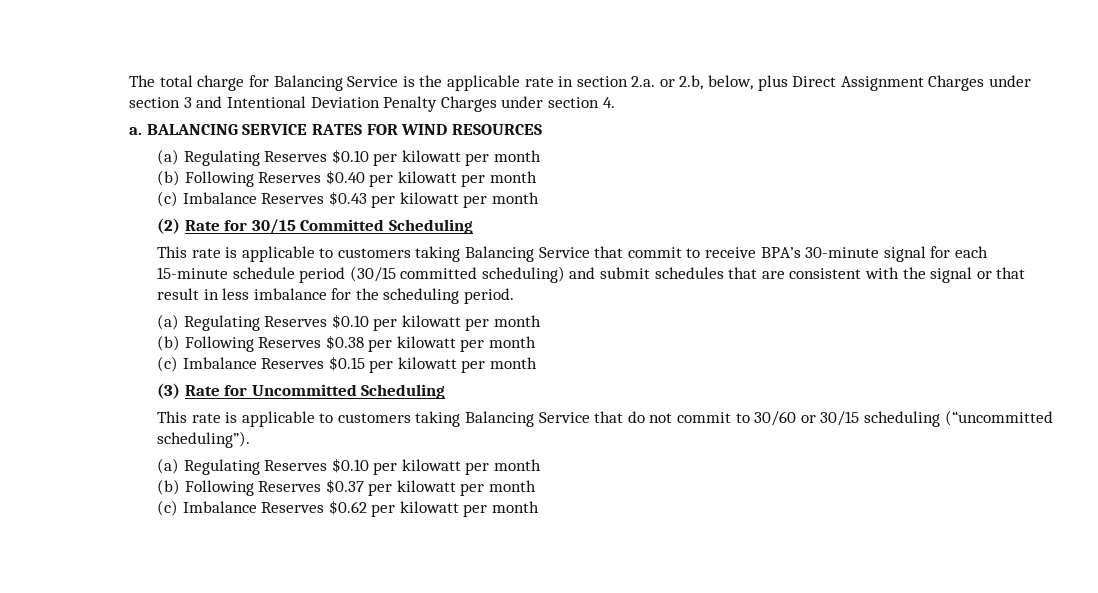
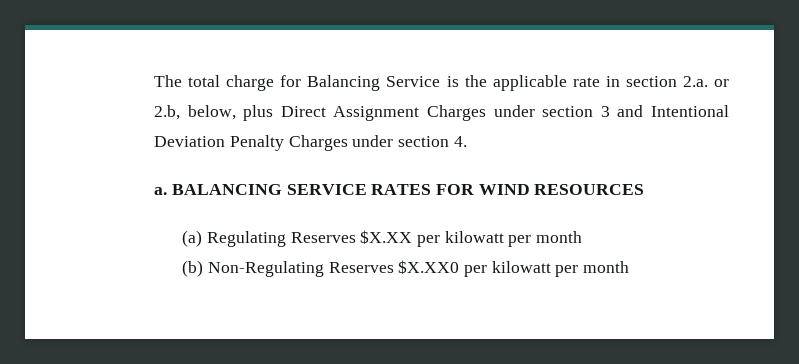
[331,149,542,166] [156,170,538,187] [156,191,540,208] [156,218,473,234] [156,246,988,262] [156,266,1026,283] [156,288,515,304] [156,314,542,331] [156,335,537,352] [156,356,538,373] [156,383,446,399] [156,410,1053,427] [156,431,250,448] [156,458,542,475] [156,479,537,496] [156,500,540,517] $0.10 per kilowatt per month // (b) Following Reserves $0.40 per kilowatt per month // (c) Imbalance Reserves $0.43 per kilowatt per month // (2) Rate for 30/15 Committed Scheduling // This rate is applicable to customers taking Balancing Service that commit to receive BPA’s 30-minute signal for each 15-minute schedule period (30/15 committed scheduling) and submit schedules that are consistent with the signal or that result in less imbalance for the scheduling period. // (a) Regulating Reserves $0.10 per kilowatt per month // (b) Following Reserves $0.38 per kilowatt per month // (c) Imbalance Reserves $0.15 per kilowatt per month // (3) Rate for Uncommitted Scheduling // This rate is applicable to customers taking Balancing Service that do not commit to 30/60 or 30/15 scheduling (“uncommitted scheduling”). // (a) Regulating Reserves $0.10 per kilowatt per month // (b) Following Reserves $0.37 per kilowatt per month // (c) Imbalance Reserves $0.62 per kilowatt per month -> [360,230,583,247] [182,260,630,277] $X.XX per kilowatt per month // (b) Non-Regulating Reserves $X.XX0 per kilowatt per month

